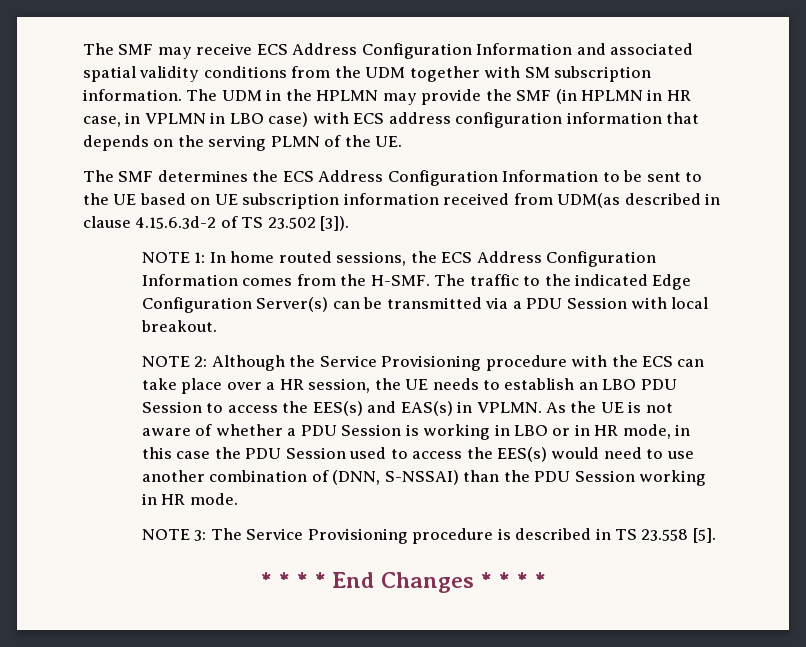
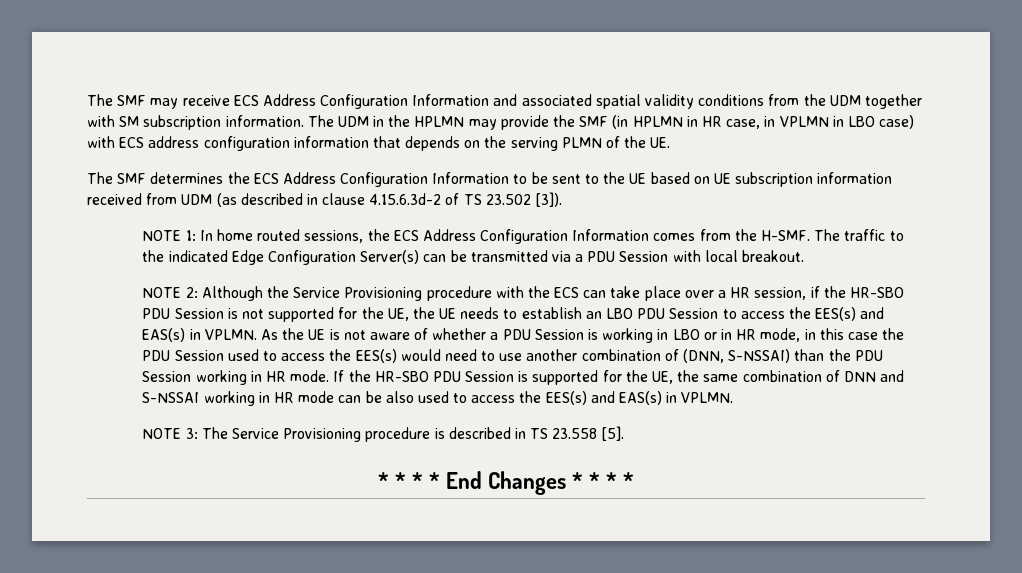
[557,193,621,208] UDM(as -> [181,193,237,207] UDM (as
(371, 385) none -> [810,286,904,298] [142,307,409,322] if the HR-SBO PDU Session is not supported for the UE,
(238, 499) none -> [333,370,905,385] [142,391,734,406] If the HR-SBO PDU Session is supported for the UE, the same combination of DNN and S-NSSAI working in HR mode can be also used to access the EES(s) and EAS(s) in VPLMN.

